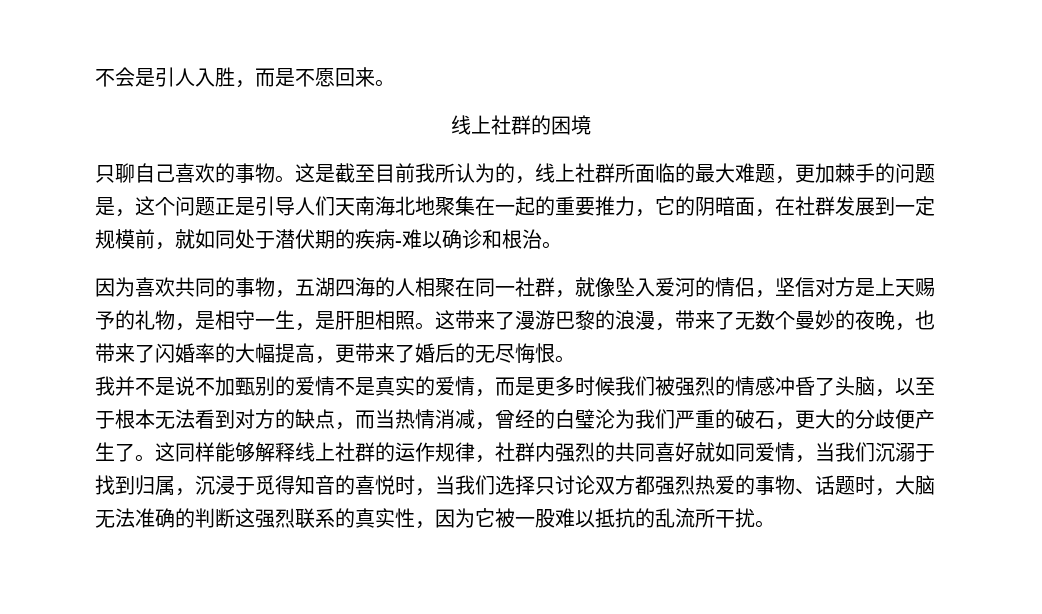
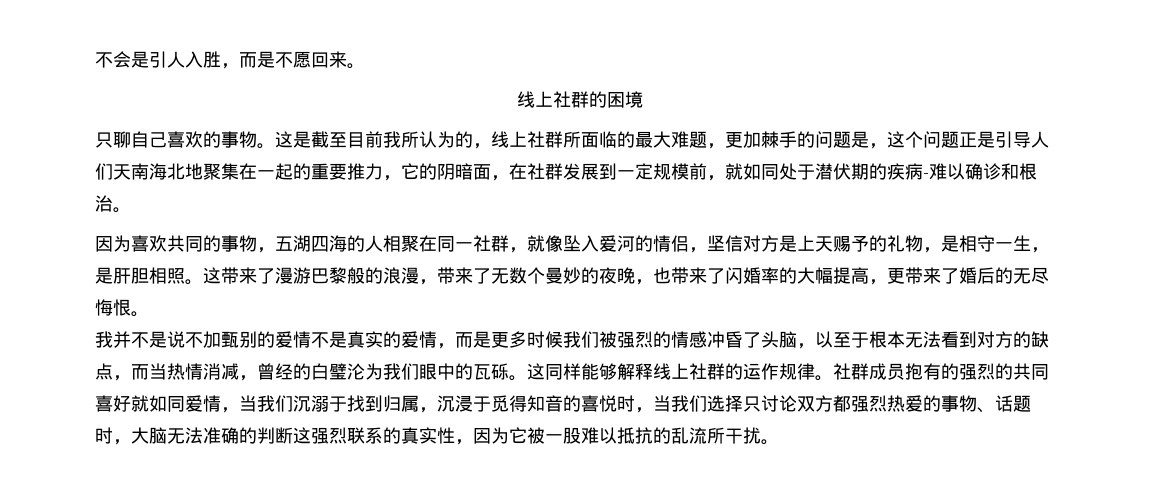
(595, 320) none -> [347,267,365,284] 般
[675,409,935,430] [95,442,135,462] 严重的破石，更大的分歧便产生了 -> [419,363,509,380] 眼中的瓦砾
[475,442,555,463] ，社群内 -> [815,363,959,381] 。社群成员抱有的

